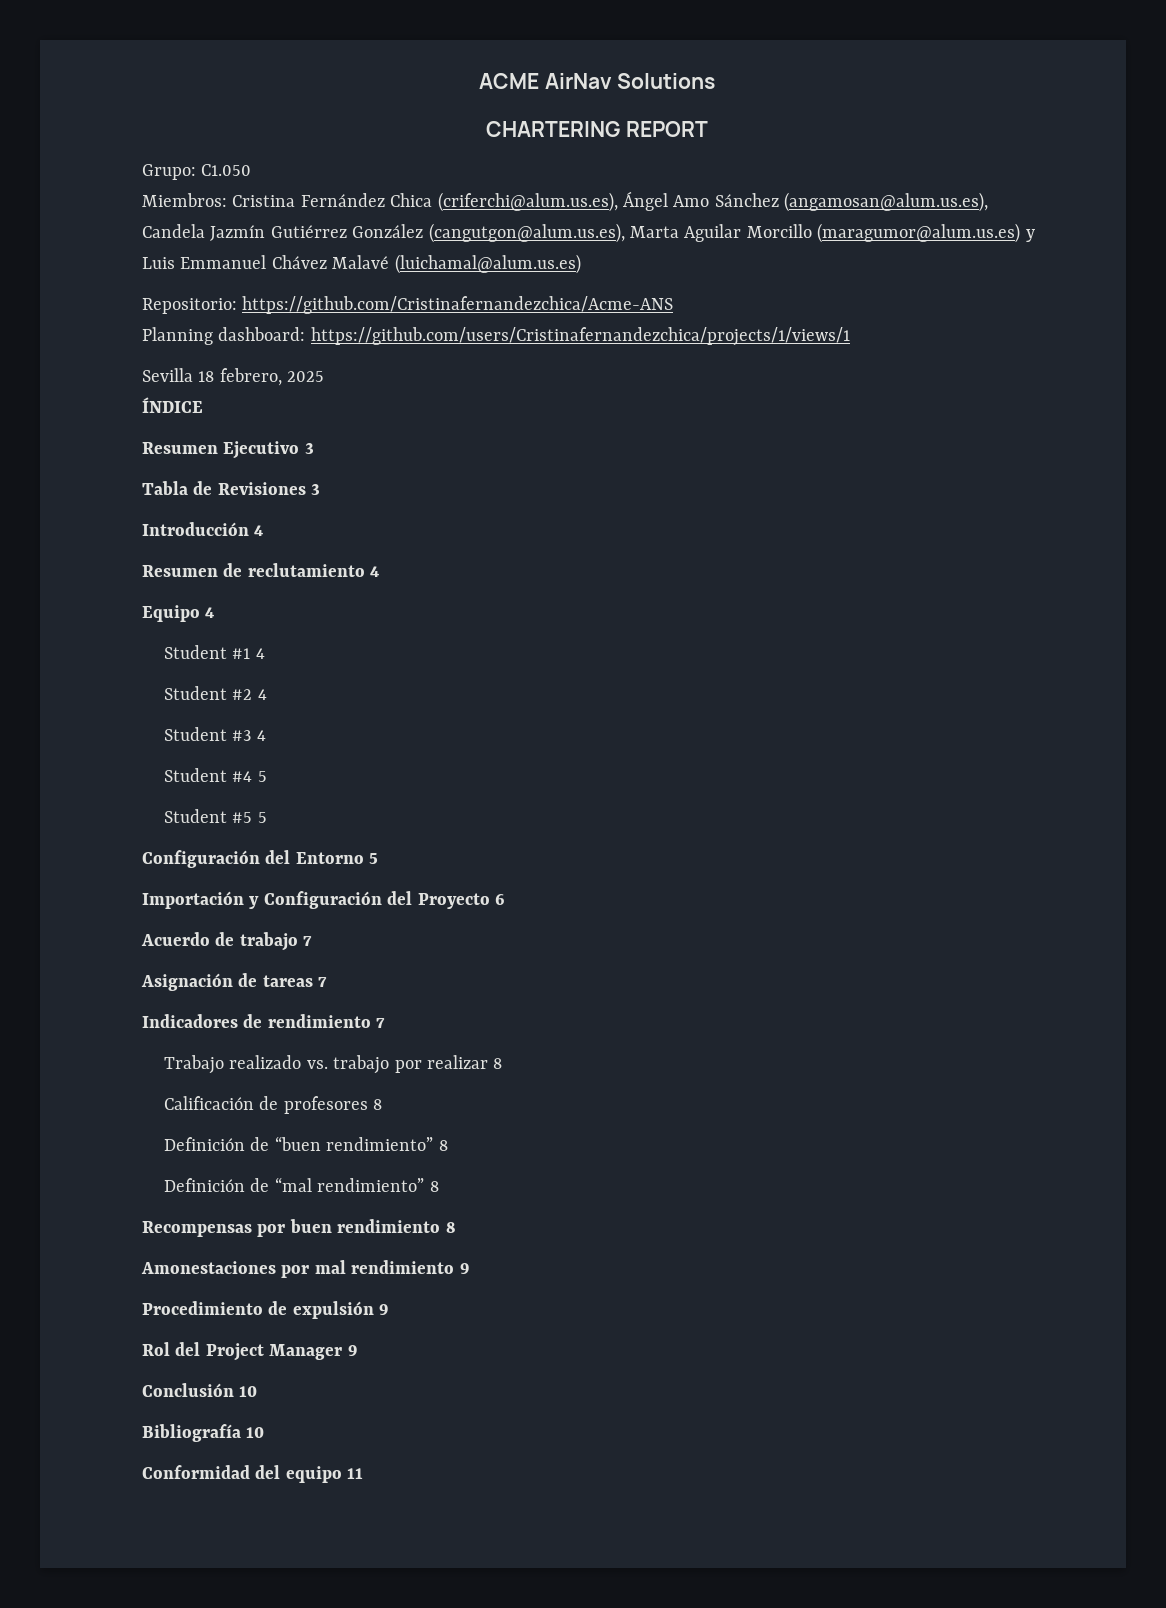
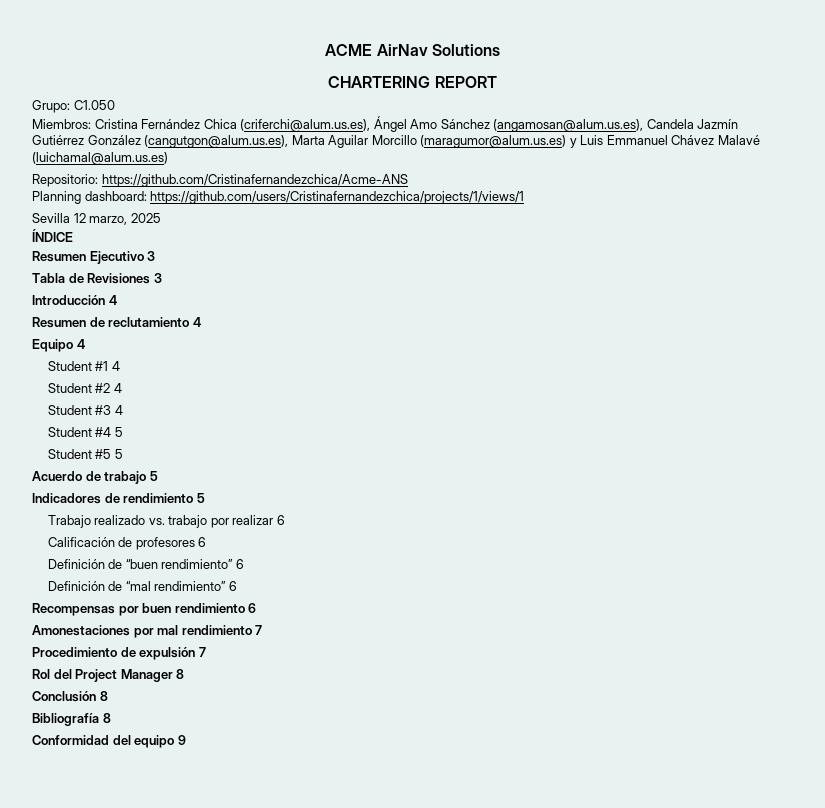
[198,368,282,386] 18 febrero, -> [73,213,128,225] 12 marzo,
[142,850,379,868] [142,891,505,909] [141,932,313,951] [141,973,328,991] Configuración del Entorno 5 // Importación y Configuración del Proyecto 6 // Acuerdo de trabajo 7 // Asignación de tareas 7 -> [32,471,158,484] Acuerdo de trabajo 5
[376,1018,386,1028] 7 -> [196,493,205,503] 5
[493,1058,503,1069] 8 -> [276,515,285,525] 6
[373,1099,383,1110] 8 -> [198,537,207,547] 6
[438,1140,448,1151] 8 -> [235,559,244,569] 6
[429,1181,439,1192] 8 -> [228,581,237,591] 6
[445,1222,456,1233] 8 -> [248,603,257,613] 6
[459,1263,470,1274] 9 -> [255,625,263,635] 7
[379,1304,390,1315] 9 -> [198,647,206,657] 7
[347,1345,358,1356] 9 -> [176,669,185,679] 8
[239,1386,258,1397] 10 -> [99,691,108,701] 8
[246,1427,265,1438] 10 -> [102,713,111,723] 8
[347,1468,364,1479] 11 -> [177,735,186,745] 9

